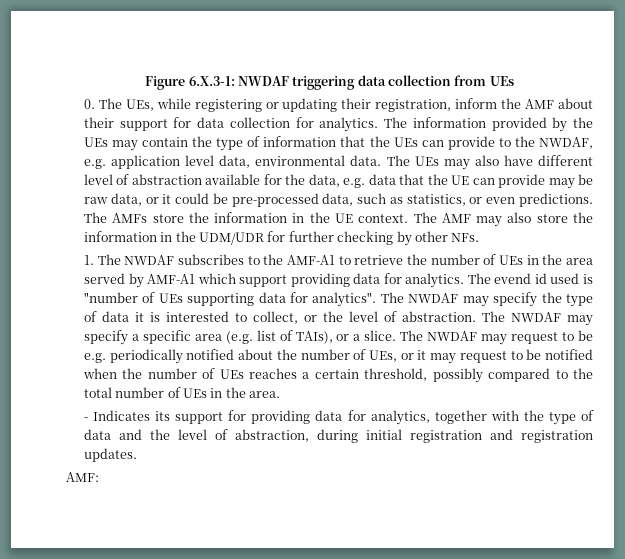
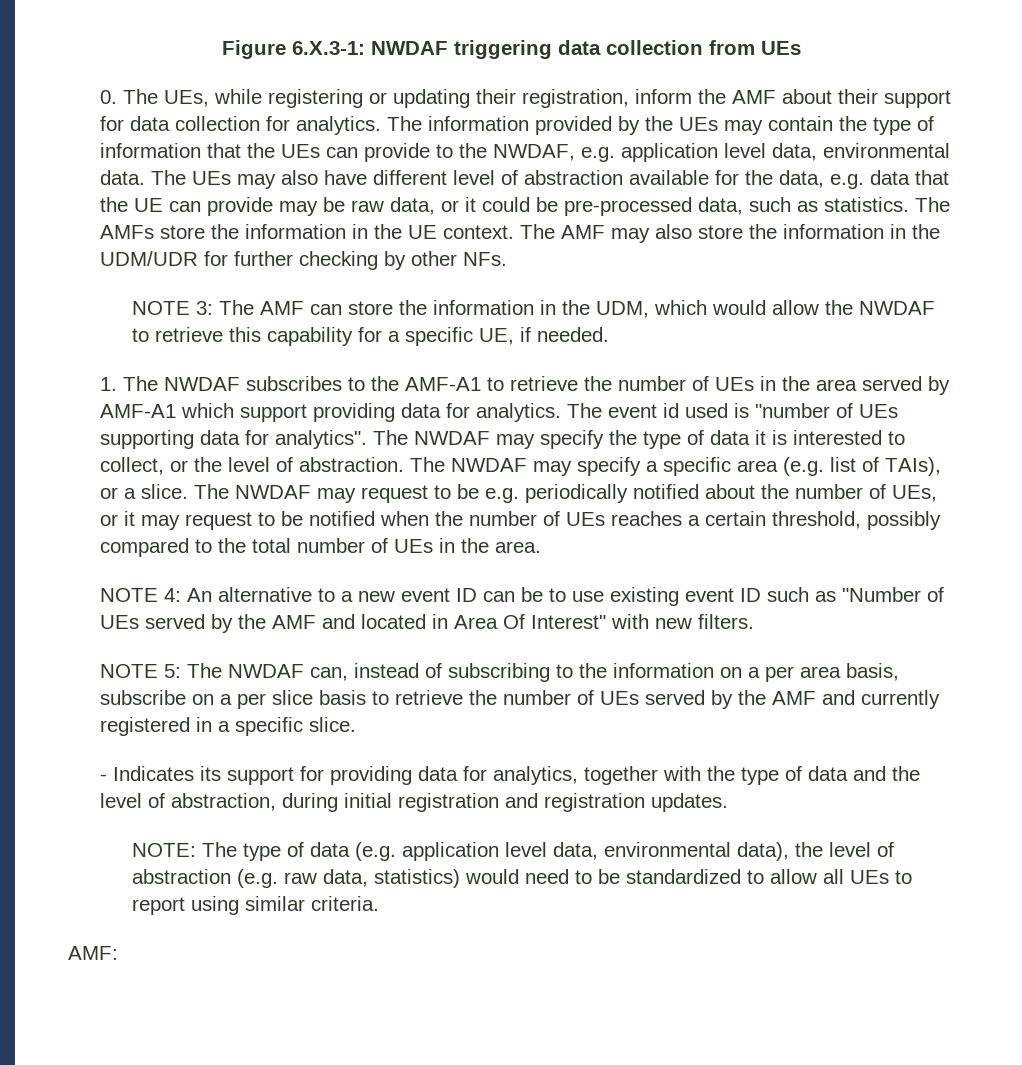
[406,193,593,207] statistics, or even predictions. -> [824,197,910,212] statistics.
(480, 237) none -> [132,300,936,318] [132,327,610,346] // NOTE 3: The AMF can store the information in the UDM, which would allow the NWDAF to retrieve this capability for a specific UE, if needed.
[494,273,532,284] evend -> [608,404,658,418] event
(281, 394) none -> [100,587,945,606] [100,614,755,633] [100,663,900,682] [100,690,941,709] [100,717,357,736] // NOTE 4: An alternative to a new event ID can be to use existing event ID such as "Number of UEs served by the AMF and located in Area Of Interest" with new filters. // NOTE 5: The NWDAF can, instead of subscribing to the information on a per area basis, subscribe on a per slice basis to retrieve the number of UEs served by the AMF and currently registered in a specific slice.
(137, 455) none -> [132,842,895,861] [132,869,913,888] [132,896,380,915] // NOTE: The type of data (e.g. application level data, environmental data), the level of abstraction (e.g. raw data, statistics) would need to be standardized to allow all UEs to report using similar criteria.

